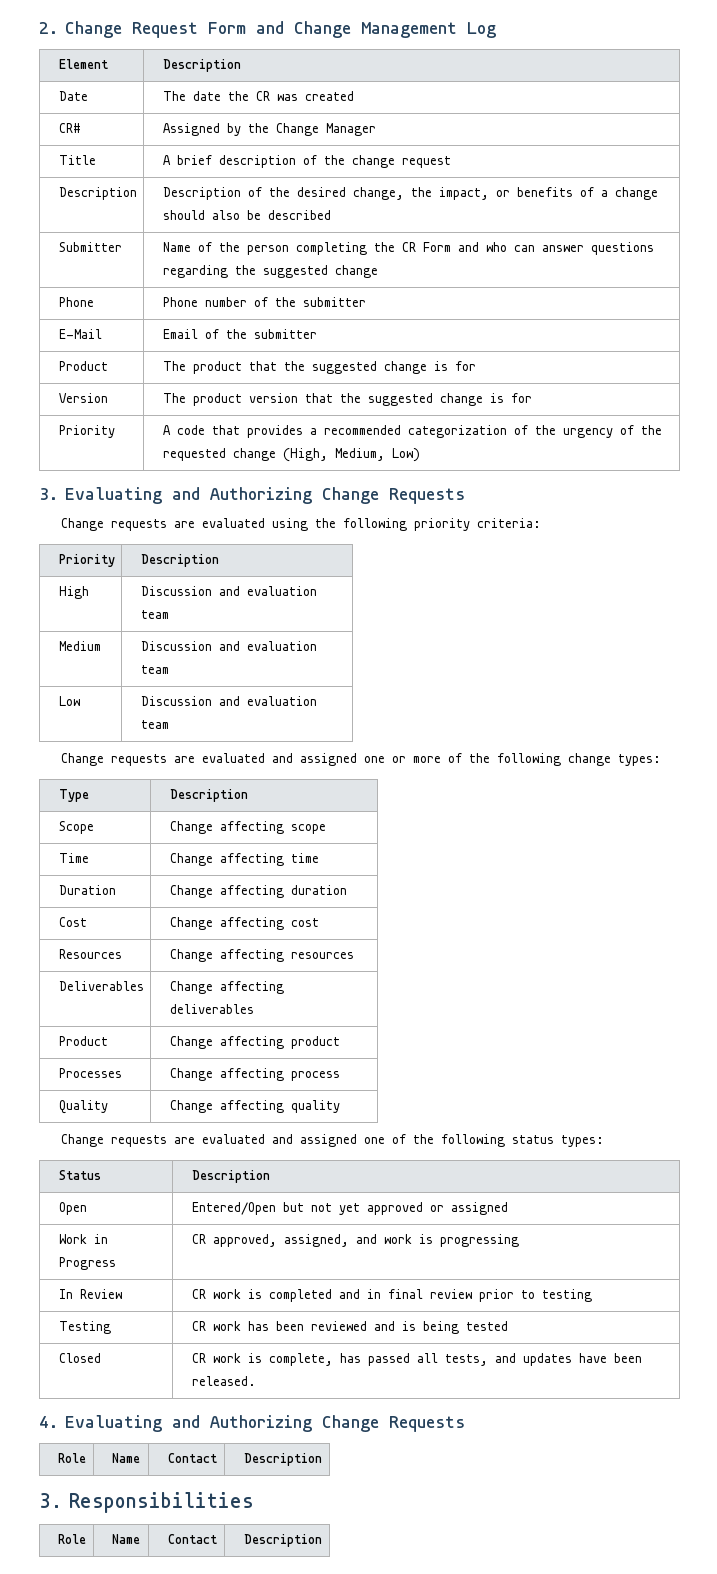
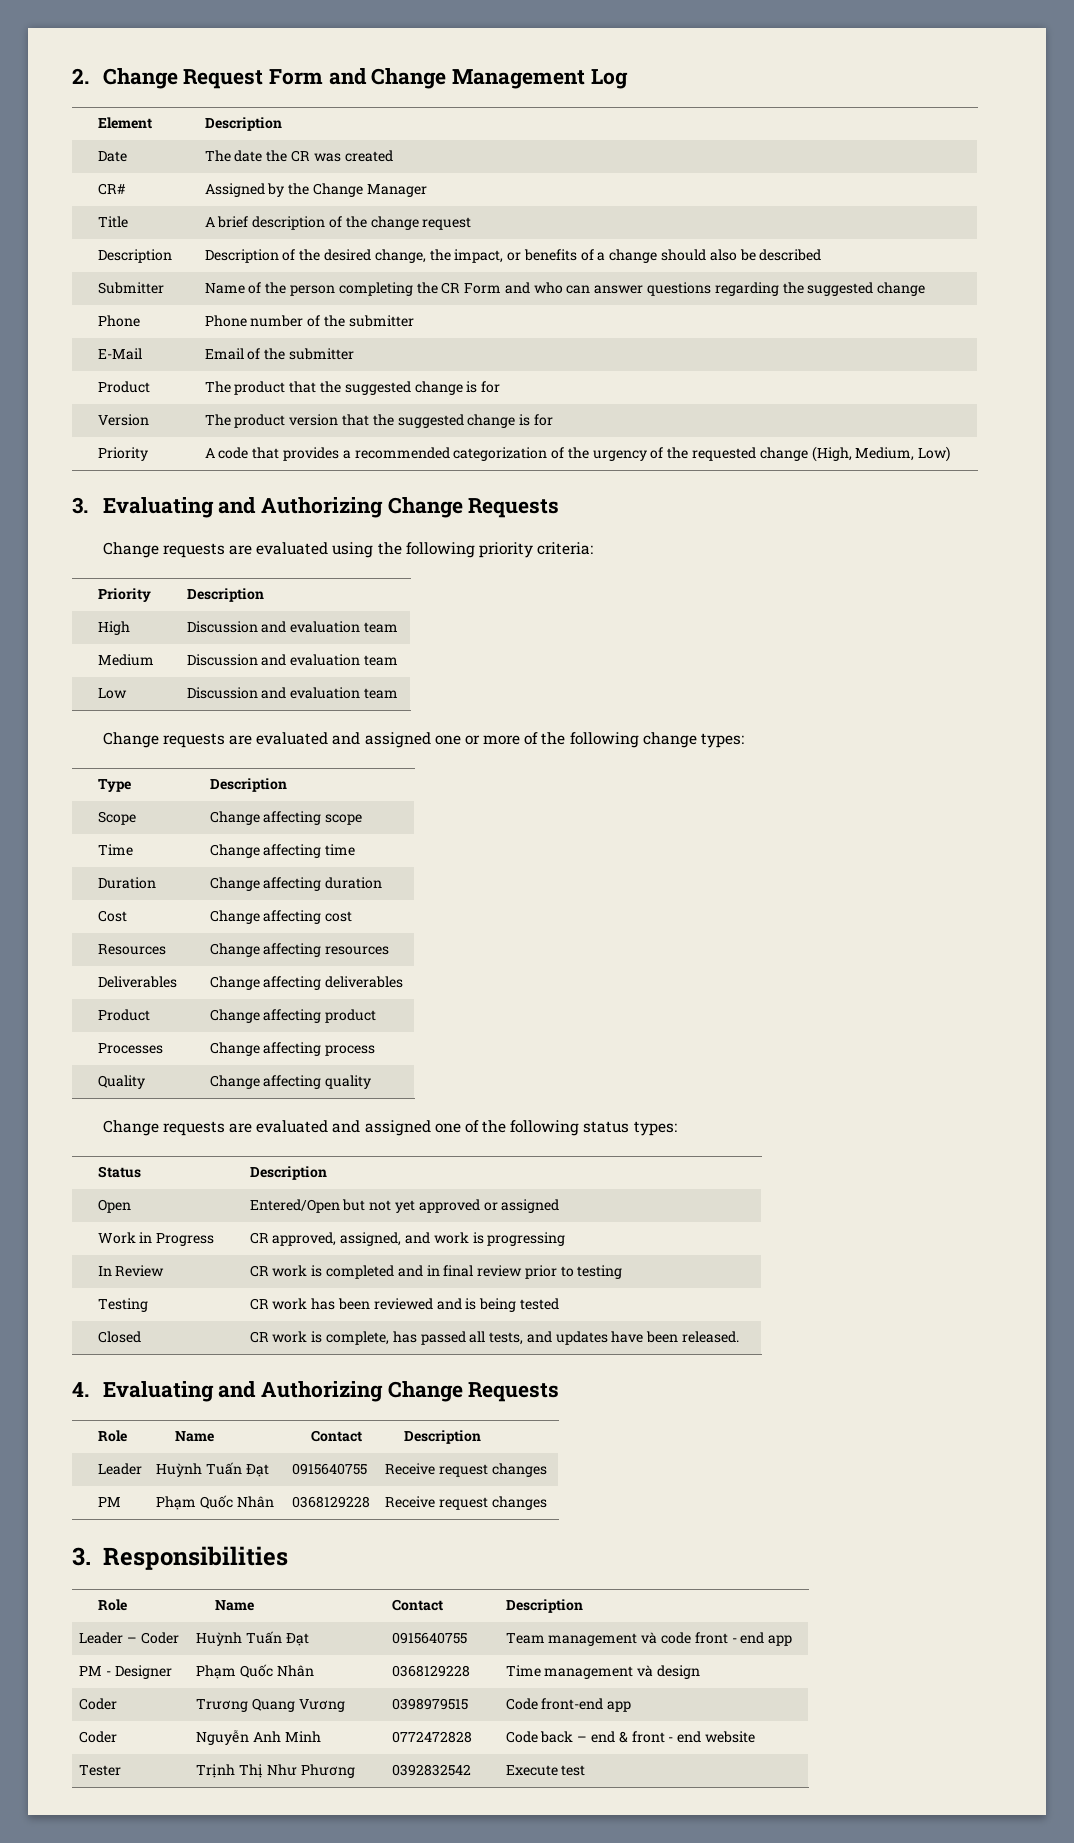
(322, 1459) none -> [97,1463,142,1475] [156,1462,269,1477] [292,1463,368,1475] [385,1463,547,1477] [97,1497,121,1507] [156,1495,274,1510] [292,1496,371,1508] [385,1496,547,1510] // Leader | Huỳnh Tuấn Đạt | 0915640755 | Receive request changes // PM | Phạm Quốc Nhân | 0368129228 | Receive request changes
(322, 1540) none -> [79,1632,179,1644] [196,1631,309,1646] [391,1632,467,1644] [505,1632,793,1646] [79,1665,172,1679] [196,1664,314,1679] [391,1665,470,1677] [505,1665,700,1679] [79,1698,118,1710] [196,1698,345,1712] [391,1698,468,1710] [505,1698,632,1712] [79,1731,118,1743] [196,1730,321,1745] [391,1731,472,1743] [505,1731,755,1743] [79,1765,122,1776] [196,1764,355,1778] [391,1764,471,1776] [505,1765,586,1776] // Leader – Coder | Huỳnh Tuấn Đạt | 0915640755 | Team management và code front - end app // PM - Designer | Phạm Quốc Nhân | 0368129228 | Time management và design // Coder | Trương Quang Vương | 0398979515 | Code front-end app // Coder | Nguyễn Anh Minh | 0772472828 | Code back – end & front - end website // Tester | Trịnh Thị Như Phương | 0392832542 | Execute test

